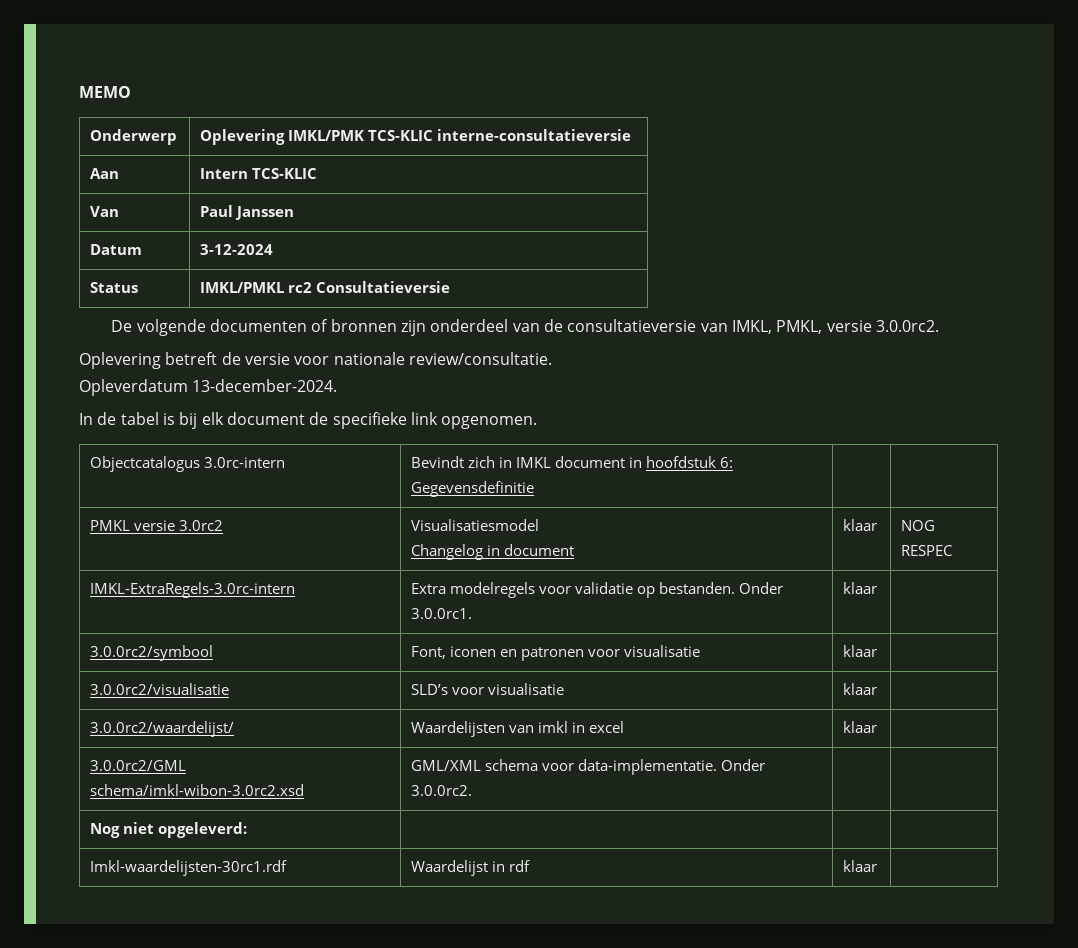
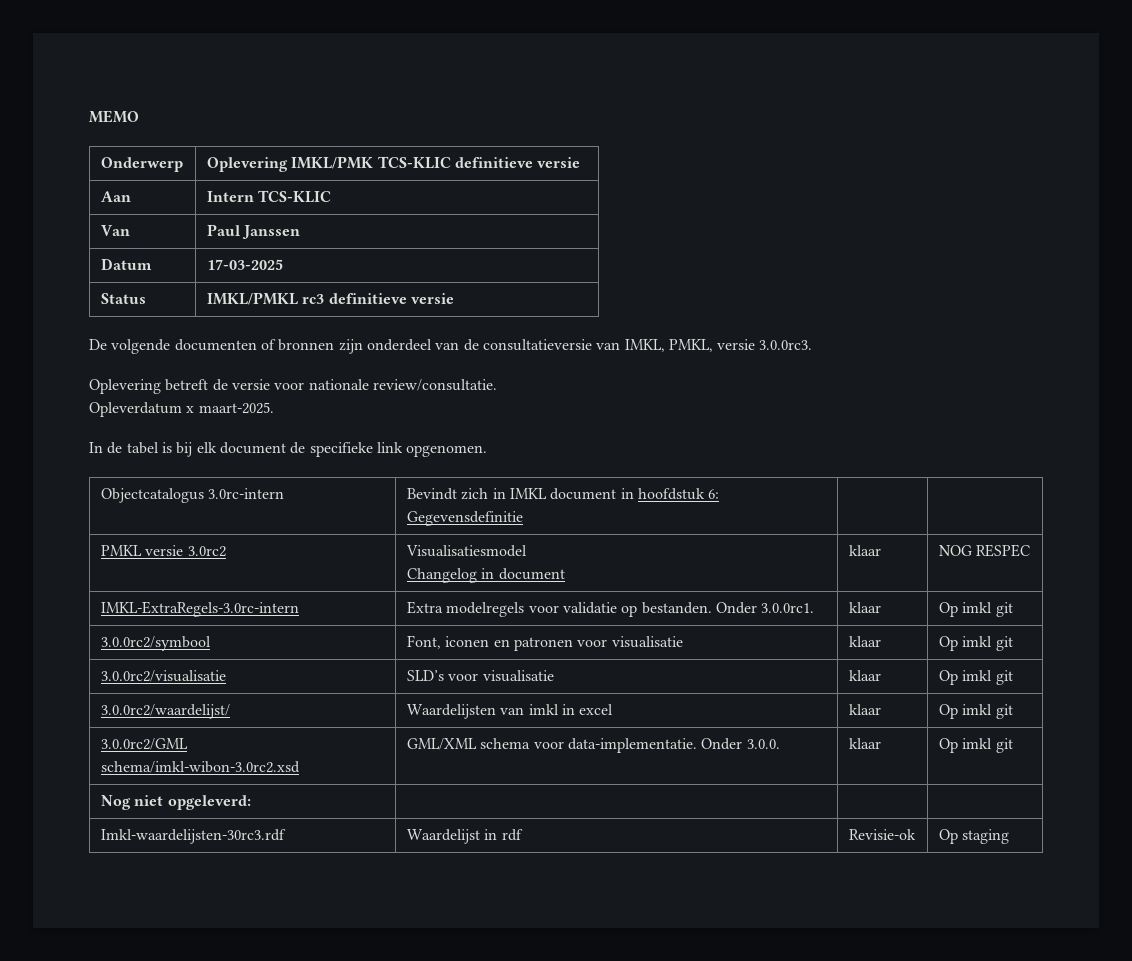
[437,129,632,141] interne-consultatieversie -> [454,157,581,168] definitieve versie
[200,244,274,255] 3-12-2024 -> [206,259,283,270] 17-03-2025
[288,281,451,293] rc2 Consultatieversie -> [302,293,454,304] rc3 definitieve versie
[875,320,939,332] 3.0.0rc2. -> [759,340,813,350] 3.0.0rc3.
[192,379,338,392] 13-december-2024. -> [186,402,274,414] x maart-2025.
(878, 588) none -> [938,602,1013,617] Op imkl git
(878, 651) none -> [938,636,1013,651] Op imkl git
(878, 689) none -> [938,670,1013,685] Op imkl git
(878, 727) none -> [938,704,1013,719] Op imkl git
[411,785,473,796] 3.0.0rc2. | | -> [746,739,780,749] [848,738,881,749] [938,738,1013,753] 3.0.0. | klaar | Op imkl git
[90,860,288,876] Imkl-waardelijsten-30rc1.rdf -> [100,829,286,844] Imkl-waardelijsten-30rc3.rdf
[843,860,878,872] klaar | -> [848,829,916,840] [938,829,1010,844] Revisie-ok | Op staging

